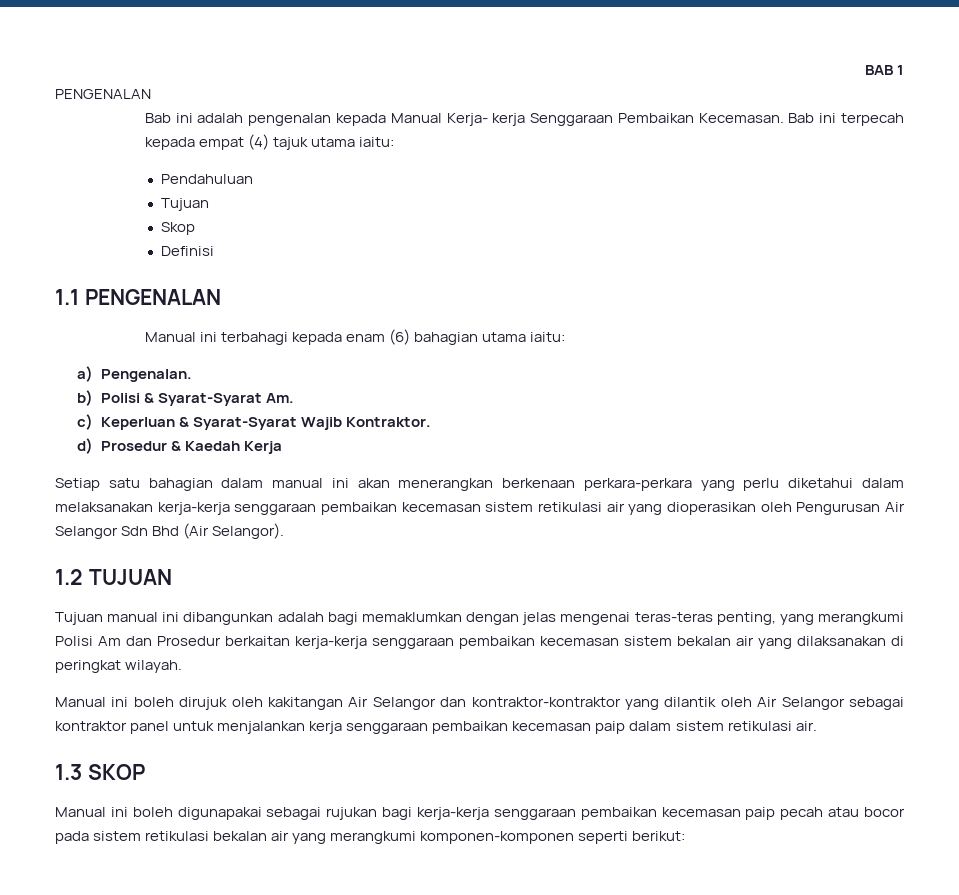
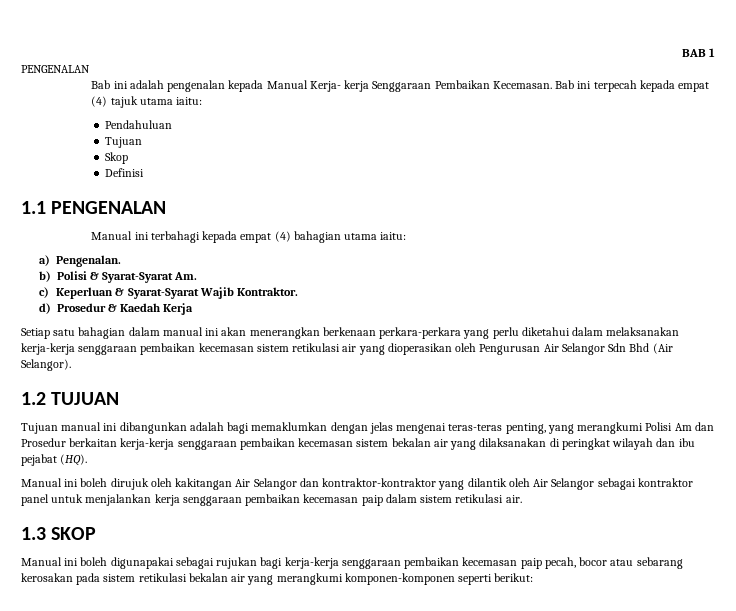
[346,329,411,345] enam (6) -> [240,231,291,243] empat (4)
[125,660,183,673] wilayah. -> [612,438,695,450] [21,454,88,466] wilayah dan ibu pejabat (HQ).
[780,807,906,820] pecah atau bocor -> [544,557,683,569] [21,573,73,582] pecah, bocor atau sebarang kerosakan

